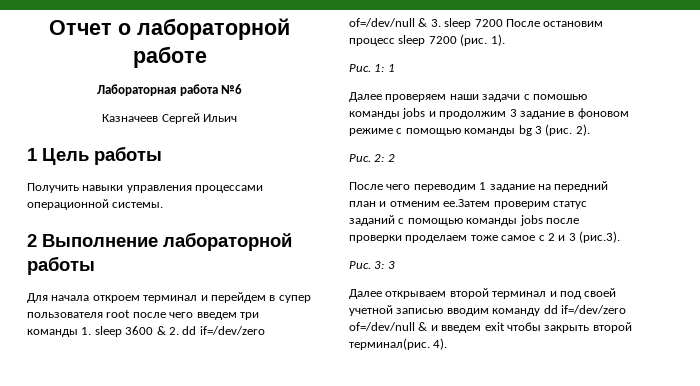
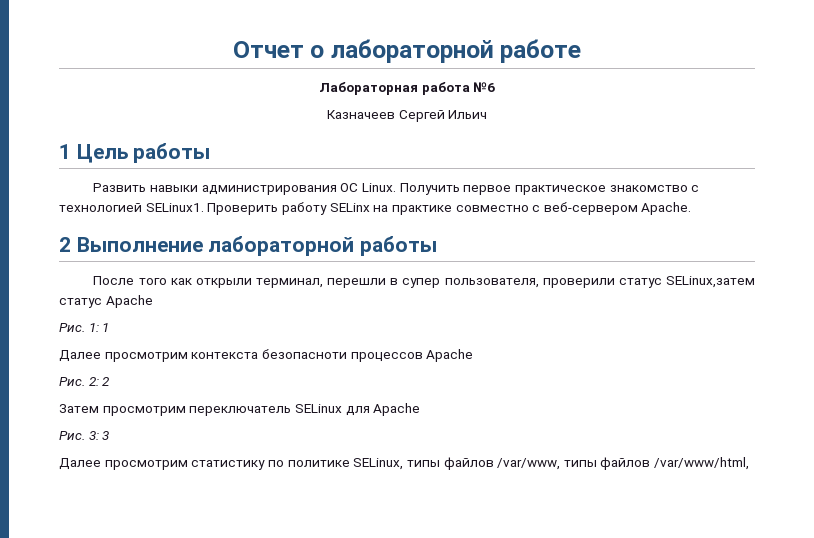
[27,183,264,193] [27,199,164,210] [27,232,292,251] [27,256,95,275] [27,292,311,303] [27,310,259,320] [27,326,265,337] [349,18,604,29] [349,34,505,46] [349,64,395,72] [349,92,587,102] [349,108,629,119] [349,124,590,136] [349,154,395,162] [349,181,609,192] [349,199,587,209] [349,215,579,226] [349,231,620,243] [349,261,395,269] [349,288,617,299] [349,305,626,316] [349,322,632,333] [349,338,448,350] Получить навыки управления процессами операционной системы. // 2 Выполнение лабораторной работы // Для начала откроем терминал и перейдем в супер пользователя root после чего введем три команды 1. sleep 3600 & 2. dd if=/dev/zero of=/dev/null & 3. sleep 7200 После остановим процесс sleep 7200 (рис. 1). // Рис. 1: 1 // Далее проверяем наши задачи с помошью команды jobs и продолжим 3 задание в фоновом режиме с помощью команды bg 3 (рис. 2). // Рис. 2: 2 // После чего переводим 1 задание на передний план и отменим ее.Затем проверим статус заданий с помощью команды jobs после проверки проделаем тоже самое с 2 и 3 (рис.3). // Рис. 3: 3 // Далее открываем второй терминал и под своей учетной записью вводим команду dd if=/dev/zero of=/dev/null & и введем exit чтобы закрыть второй терминал(рис. 4). -> [93,183,700,195] [59,202,692,215] [59,236,438,256] [93,276,755,288] [59,295,153,308] [59,323,110,332] [59,349,474,362] [59,377,111,386] [59,403,421,416] [59,431,110,440] [59,457,750,470] Развить навыки администрирования ОС Linux. Получить первое практическое знакомство с технологией SELinux1. Проверить работу SELinx на практике совместно с веб-сервером Apache. // 2 Выполнение лабораторной работы // После того как открыли терминал, перешли в супер пользователя, проверили статус SELinux,затем статус Apache // Рис. 1: 1 // Далее просмотрим контекста безопасноти процессов Apache // Рис. 2: 2 // Затем просмотрим переключатель SELinux для Apache // Рис. 3: 3 // Далее просмотрим статистику по политике SELinux, типы файлов /var/www, типы файлов /var/www/html,

